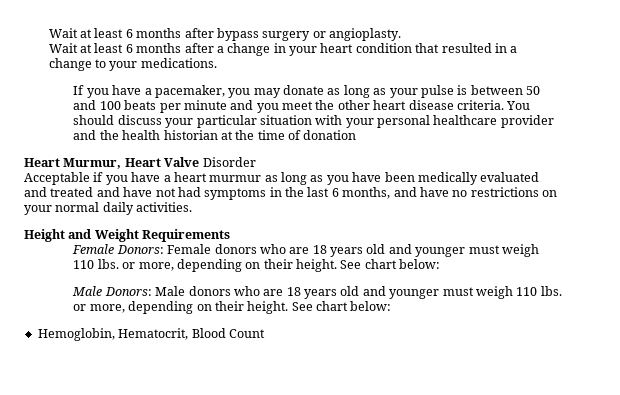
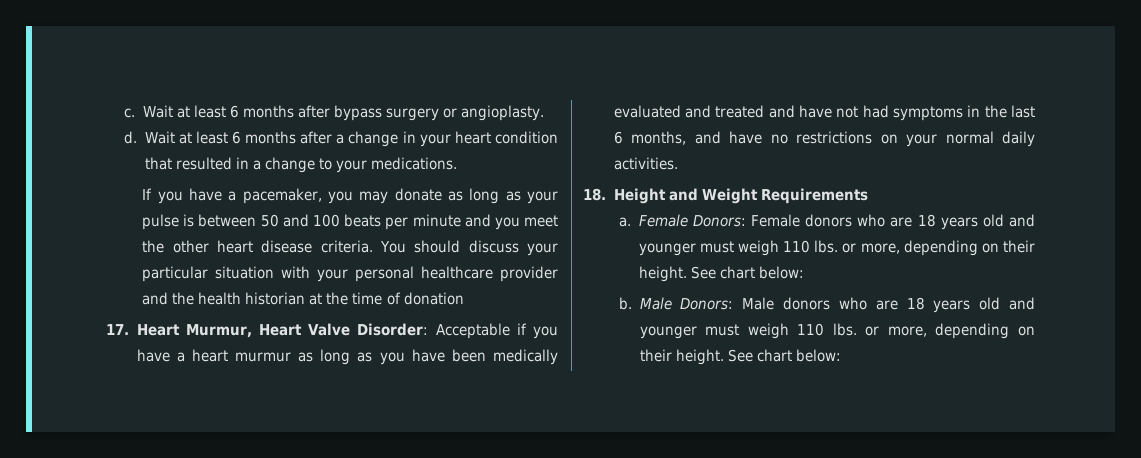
(48, 33) none -> [124,108,136,118] c.
(402, 34) none -> [124,131,138,144] d.
(357, 135) none -> [106,324,129,335] 17.
[202,157,256,167] Disorder // -> [357,323,429,336] Disorder:
(193, 207) none -> [583,188,606,201] 18.
(231, 235) none -> [619,217,632,227] a.
(441, 264) none -> [619,297,633,310] b.
[37,328,265,341] // Hemoglobin, Hematocrit, Blood Count -> (841, 355) none

